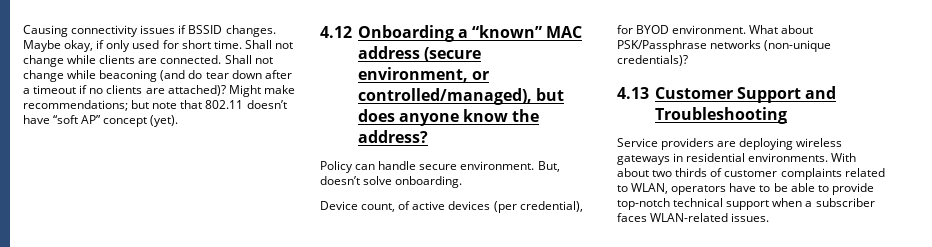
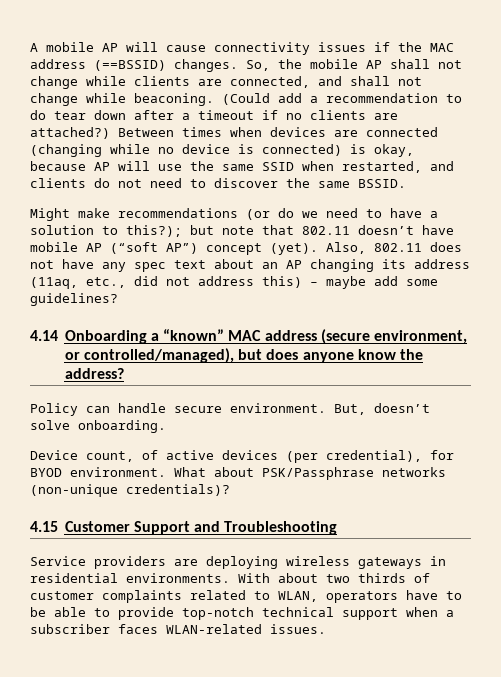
[23,25,276,37] [23,40,272,52] Causing connectivity issues if BSSID changes. Maybe okay, if only used for short time. Shall -> [30,42,454,55] [30,59,430,72] A mobile AP will cause connectivity issues if the MAC address (==BSSID) changes. So, the mobile AP shall
[160,55,273,64] [23,70,186,82] connected. Shall not change while beaconing (and -> [230,76,422,88] [30,93,462,106] connected, and shall not change while beaconing. (Could add a recommendation to
[167,85,295,97] [23,100,128,111] attached)? Might make recommendations; -> [30,127,438,139] [30,144,414,157] [30,161,454,173] [30,178,406,188] [30,208,438,221] [30,225,182,237] attached?) Between times when devices are connected (changing while no device is connected) is okay, because AP will use the same SSID when restarted, and clients do not need to discover the same BSSID. // Might make recommendations (or do we need to have a solution to this?);
[53,115,179,127] [320,26,352,38] “soft AP” concept (yet). // 4.12 -> [30,242,462,255] [30,259,470,272] [30,276,438,289] [30,293,118,306] [30,330,58,341] mobile AP (“soft AP”) concept (yet). Also, 802.11 does not have any spec text about an AP changing its address (11aq, etc., did not address this) – maybe add some guidelines? // 4.14
[617,87,649,99] 4.13 -> [30,521,58,532] 4.15

